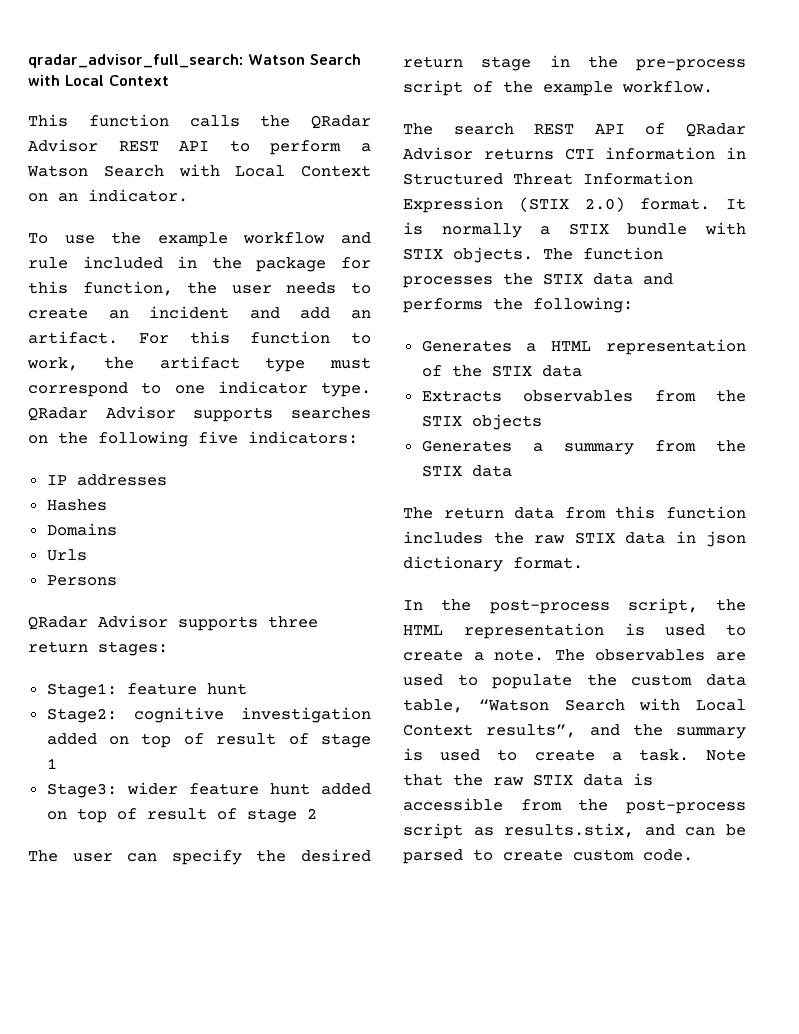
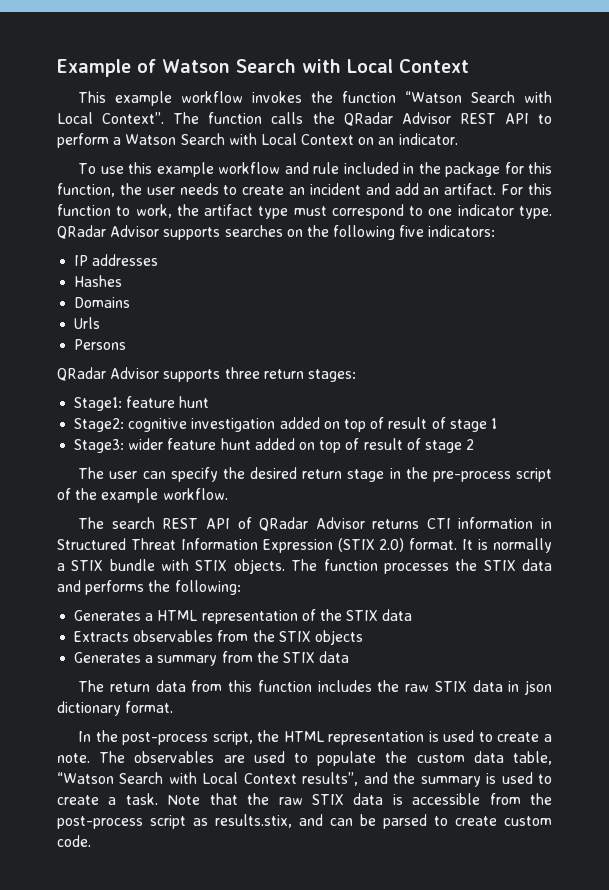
[28,54,243,68] qradar_advisor_full_search: -> [57,59,156,77] Example of
(68, 120) none -> [115,91,552,106] [57,112,200,124] example workflow invokes the function “Watson Search with Local Context”. The
[111,232,142,244] the -> [128,162,153,174] this

